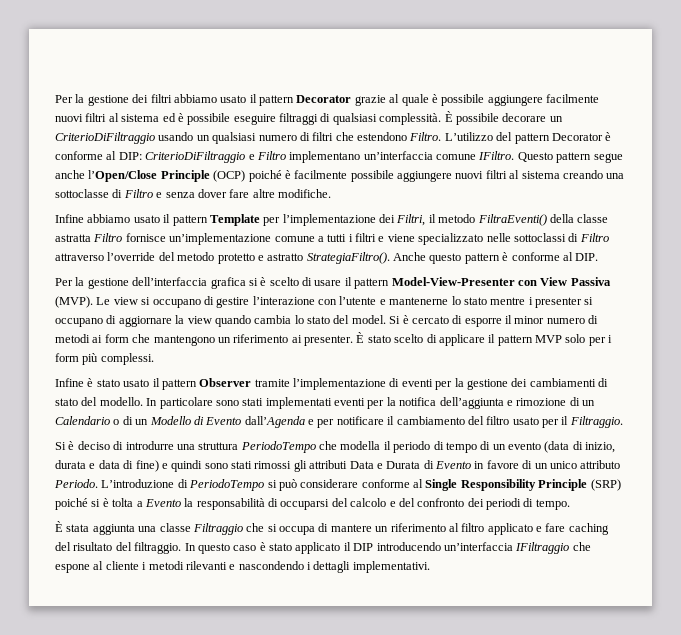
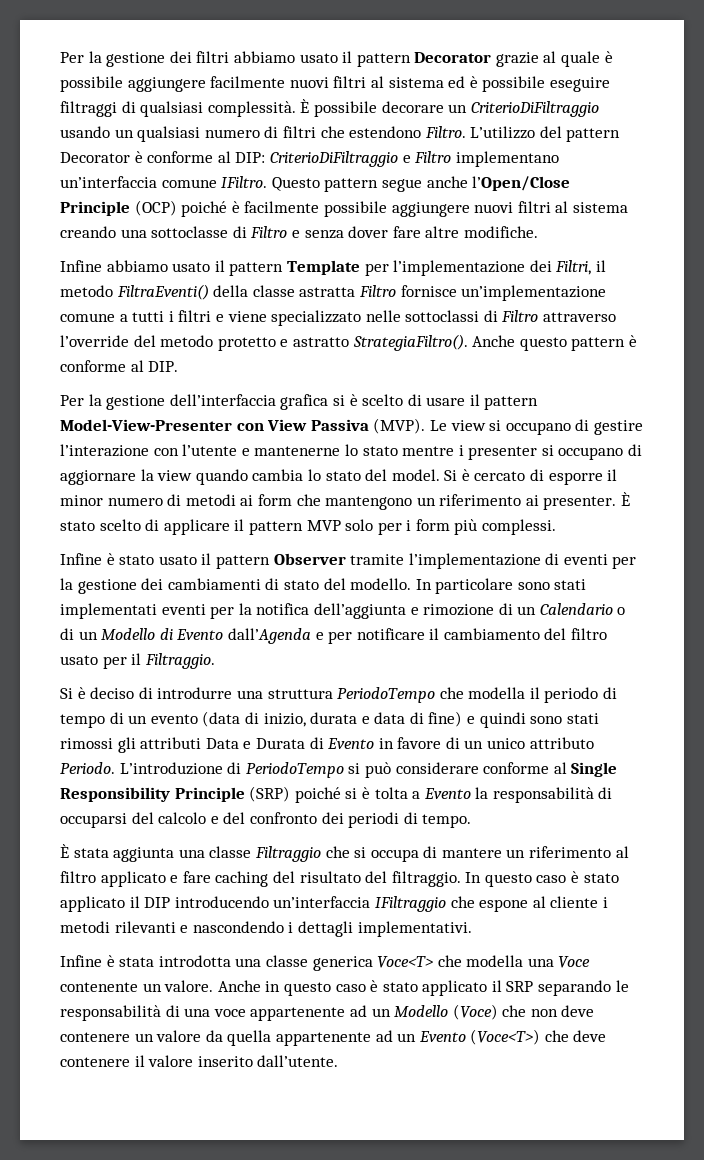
(430, 567) none -> [60,955,591,971] [60,980,629,996] [60,1004,595,1021] [60,1029,607,1046] [60,1055,339,1067] // Infine è stata introdotta una classe generica Voce<T> che modella una Voce contenente un valore. Anche in questo caso è stato applicato il SRP separando le responsabilità di una voce appartenente ad un Modello (Voce) che non deve contenere un valore da quella appartenente ad un Evento (Voce<T>) che deve contenere il valore inserito dall’utente.

